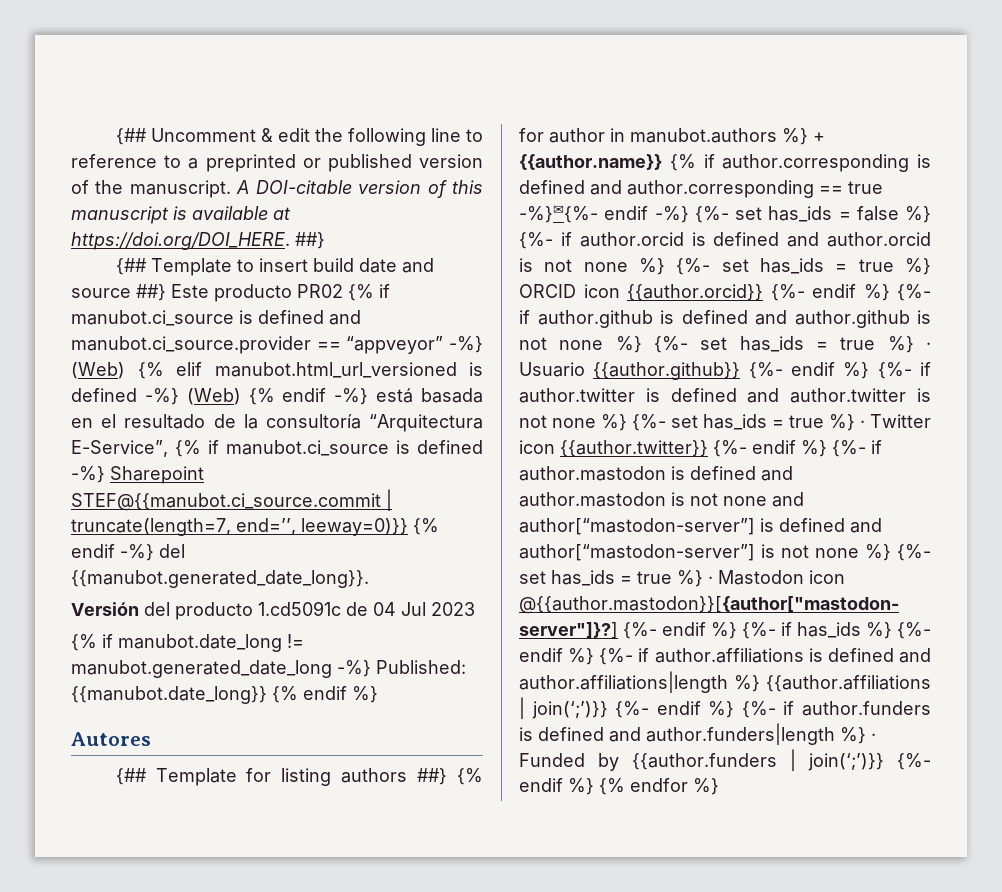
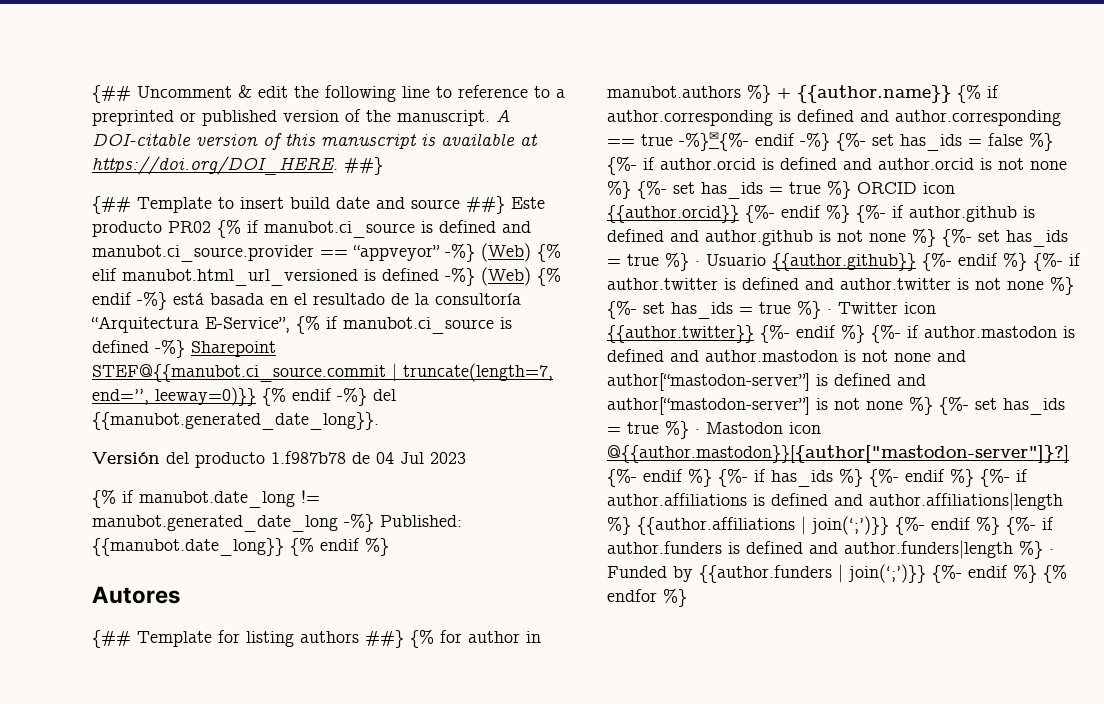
[258,601,341,616] 1.cd5091c -> [271,451,346,464] 1.f987b78

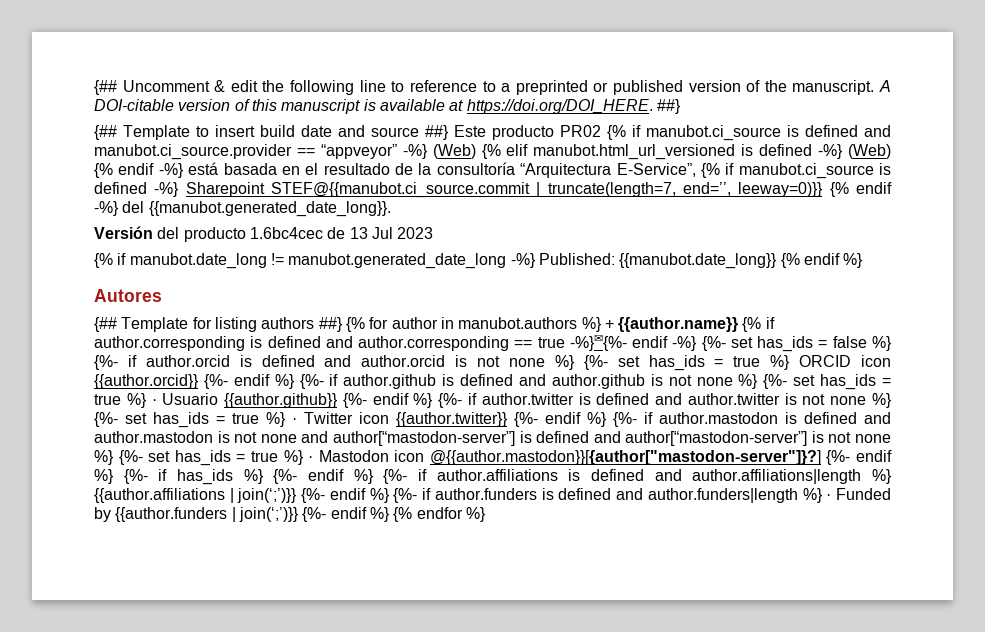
[271,451,394,464] 1.f987b78 de 04 -> [249,227,368,239] 1.6bc4cec de 13

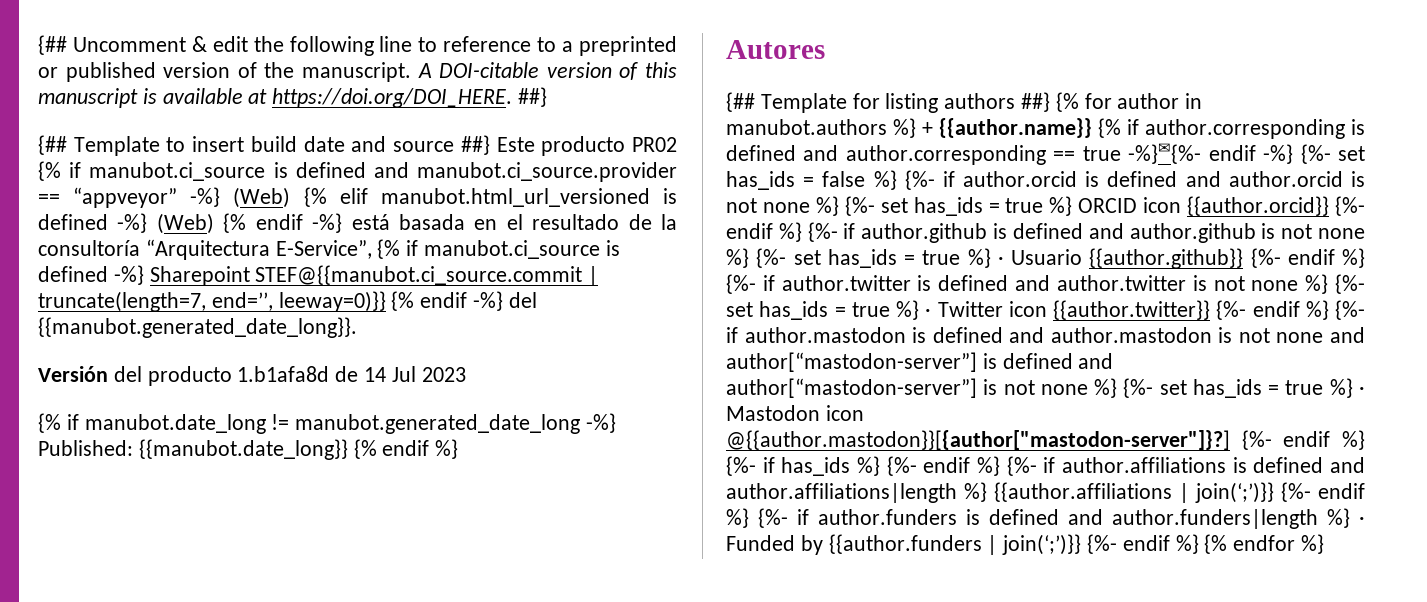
[249,227,368,239] 1.6bc4cec de 13 -> [237,366,387,382] 1.b1afa8d de 14

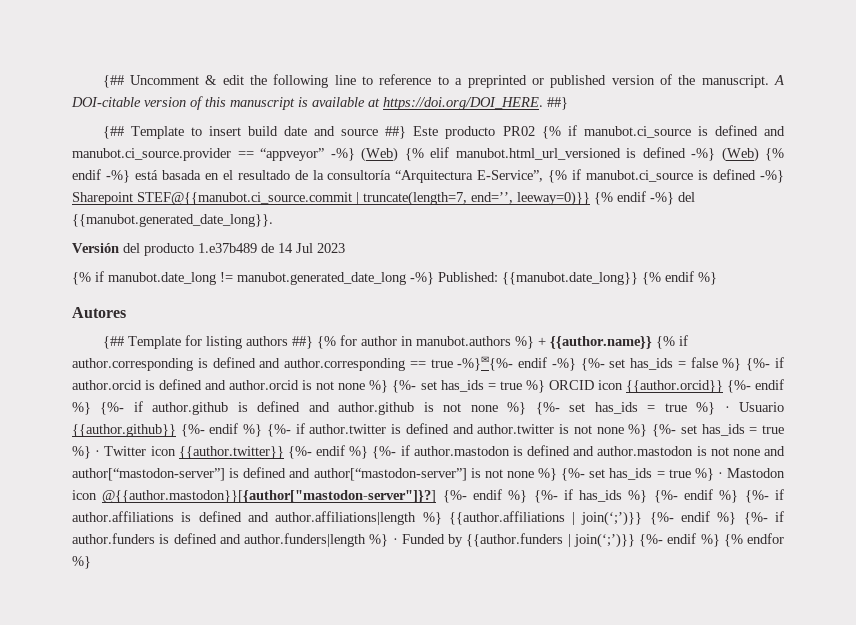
[237,366,330,382] 1.b1afa8d -> [198,243,257,253] 1.e37b489

